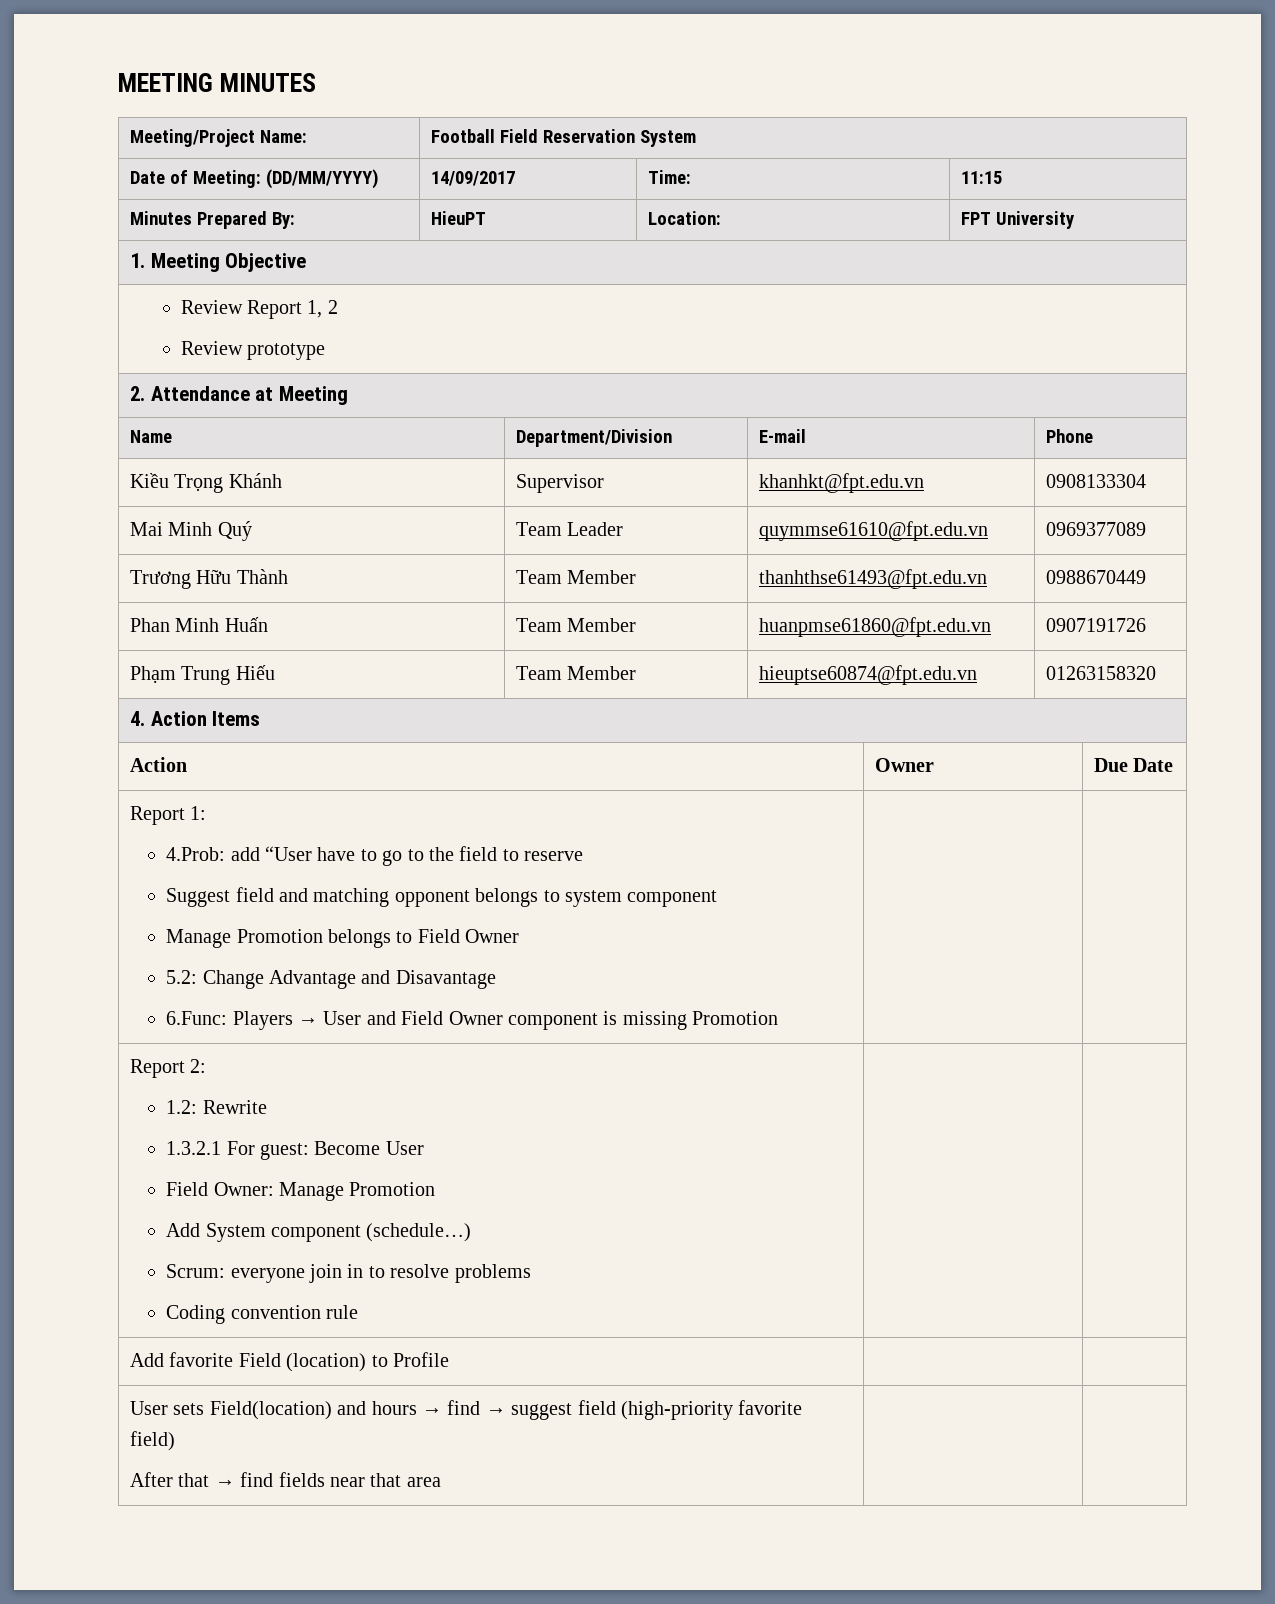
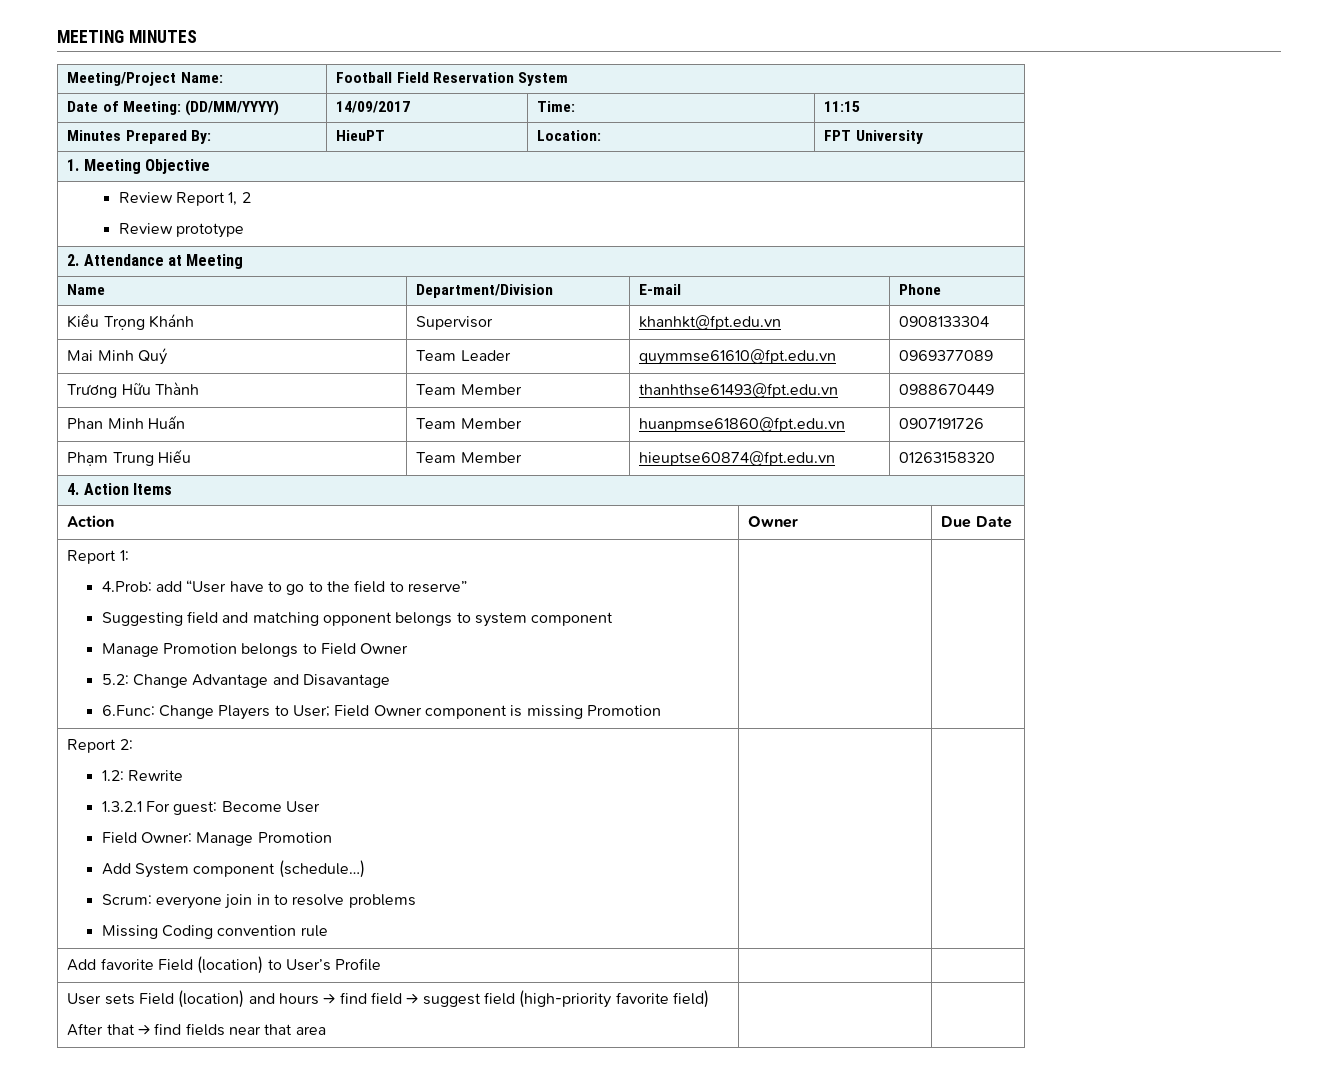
[524,851,584,861] [166,888,231,907] reserve // Suggest -> [407,581,467,593] [101,612,183,626] reserve” // Suggesting
[232,1011,396,1030] Players → User and -> [159,705,331,720] Change Players to User;
(531, 1273) none -> [101,925,158,939] Missing
(388, 1361) none -> [285,959,331,971] User’s
[209,1401,332,1420] Field(location) -> [138,990,245,1008] Field (location)
(481, 1407) none -> [370,992,402,1005] field

